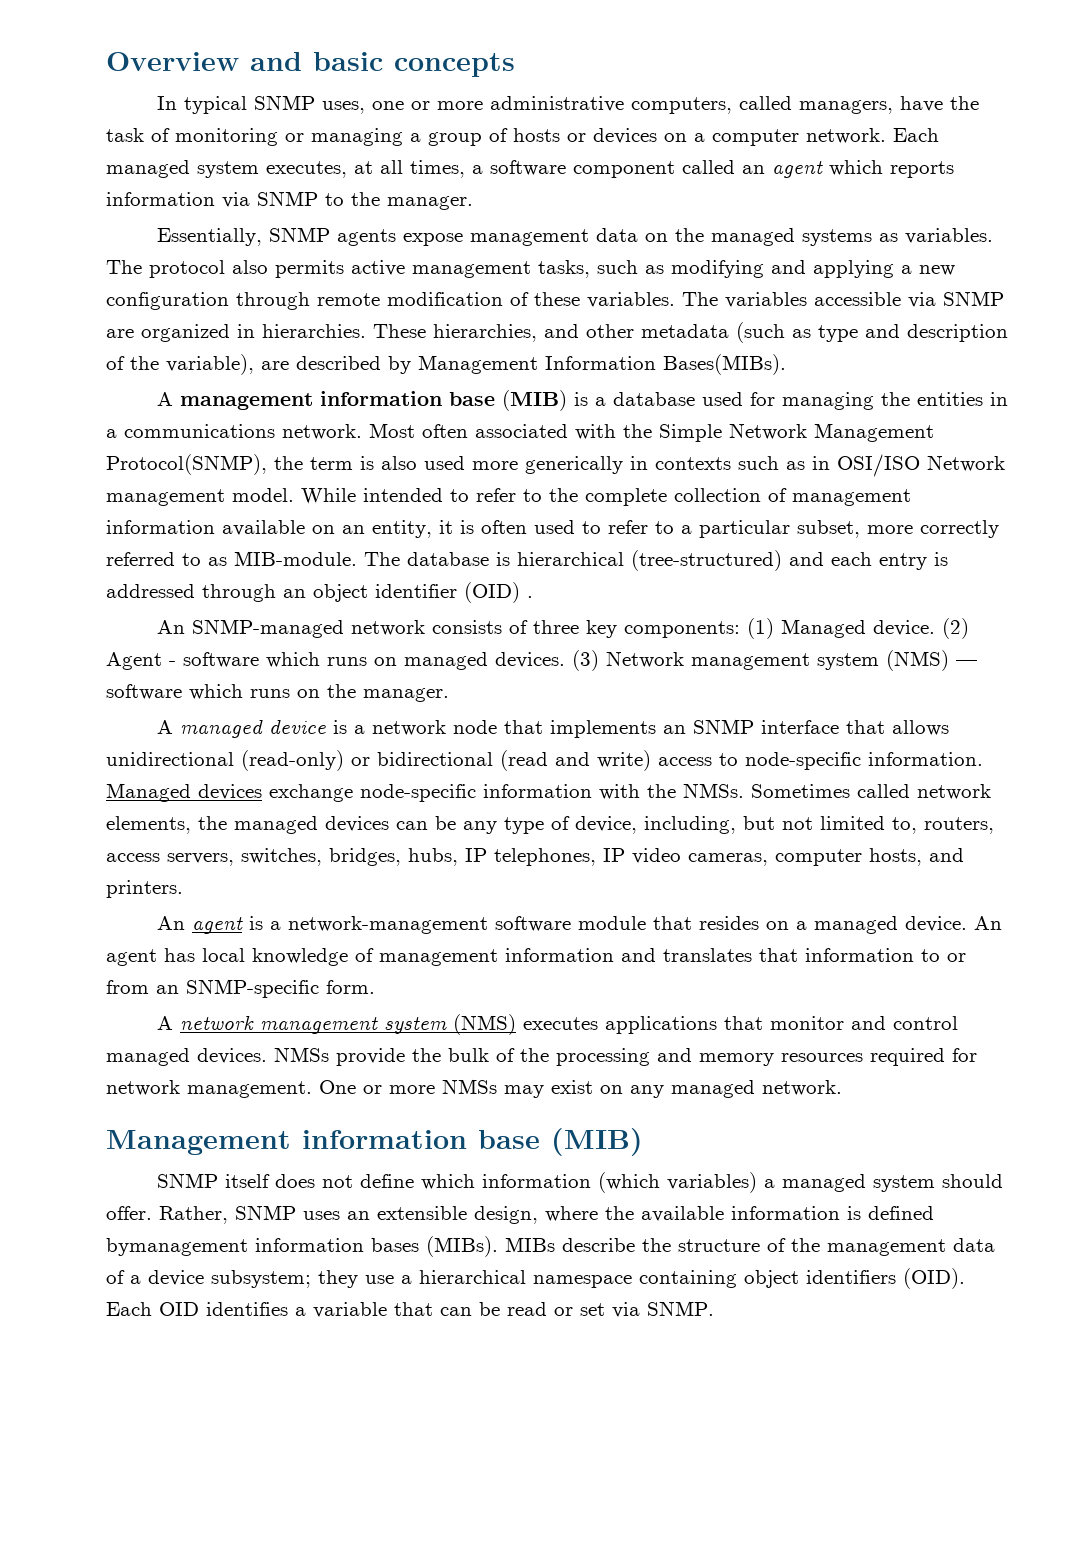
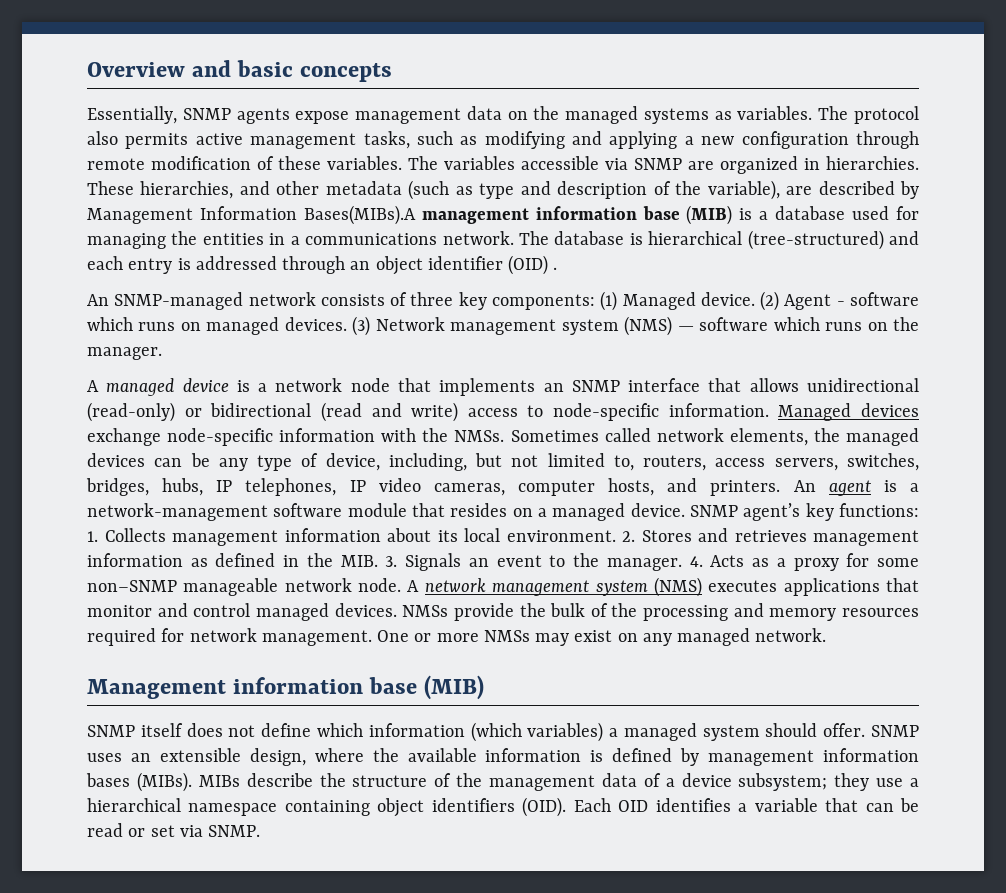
[156,95,979,114] [106,128,939,146] [106,160,954,178] [106,191,473,210] // In typical SNMP uses, one or more administrative computers, called managers, have the task of monitoring or managing a group of hosts or devices on a computer network. Each managed system executes, at all times, a software component called an agent which reports information via SNMP to the manager. -> (393, 72) none
[663,354,786,375] [156,392,173,406] Bases(MIBs). // A -> [303,205,416,225] Bases(MIBs).A
[369,423,934,442] [106,454,1005,477] [106,488,911,506] [106,520,999,538] [106,551,357,566] Most often associated with the Simple Network Management Protocol(SNMP), the term is also used more generically in contexts such as in OSI/ISO Network management model. While intended to refer to the complete collection of management information available on an entity, it is often used to refer to a particular subset, more correctly referred to as MIB-module. -> (514, 238) none
(183, 889) // -> (781, 488) none
[973,916,1002,930] [106,948,966,966] [106,979,375,998] An agent has local knowledge of management information and translates that information to or from an SNMP-specific form. // -> [690,503,920,521] [87,528,919,546] [87,553,919,571] [87,578,402,596] SNMP agent’s key functions: 1. Collects management information about its local environment. 2. Stores and retrieves management information as defined in the MIB. 3. Signals an event to the manager. 4. Acts as a proxy for some non–SNMP manageable network node.
[159,1206,228,1224] Rather, -> (866, 730) none
[106,1238,248,1256] bymanagement -> [680,748,815,766] by management

